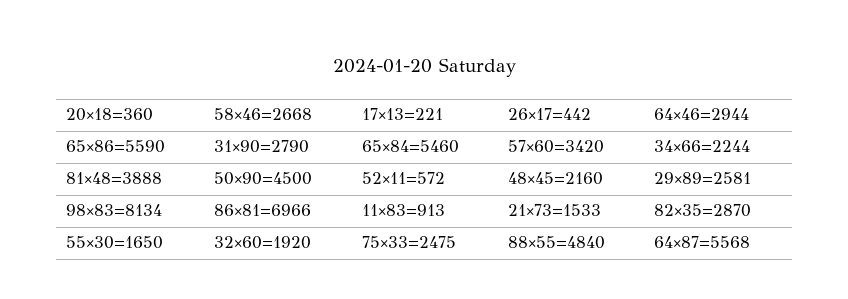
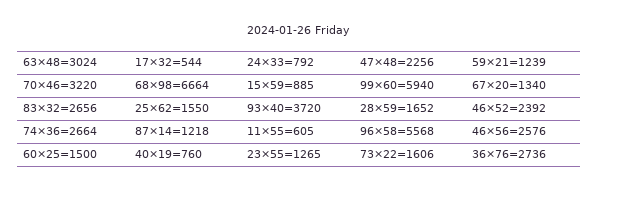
[332,58,516,77] [65,108,153,121] [213,108,312,120] [361,108,443,120] [507,108,591,120] [653,108,749,120] [65,140,165,153] [213,140,309,153] [361,140,459,153] [507,140,604,153] [653,140,750,152] [65,172,162,184] [213,172,312,185] [361,172,445,184] [507,172,603,185] [653,172,751,184] [65,204,162,216] [213,204,311,216] [361,204,445,216] [507,204,601,216] [653,204,751,217] [65,236,163,249] [213,236,311,249] [361,236,456,248] [507,236,605,249] [653,236,750,248] 2024-01-20 Saturday // 20×18=360 | 58×46=2668 | 17×13=221 | 26×17=442 | 64×46=2944 // 65×86=5590 | 31×90=2790 | 65×84=5460 | 57×60=3420 | 34×66=2244 // 81×48=3888 | 50×90=4500 | 52×11=572 | 48×45=2160 | 29×89=2581 // 98×83=8134 | 86×81=6966 | 11×83=913 | 21×73=1533 | 82×35=2870 // 55×30=1650 | 32×60=1920 | 75×33=2475 | 88×55=4840 | 64×87=5568 -> [247,25,350,36] [22,58,97,66] [134,58,202,66] [246,58,314,66] [359,58,434,66] [471,58,546,66] [22,81,97,89] [134,81,209,89] [246,81,314,89] [359,81,434,89] [471,81,546,89] [22,104,97,112] [134,104,209,112] [246,104,321,112] [359,104,434,112] [471,104,546,112] [22,127,97,135] [134,127,209,135] [246,127,314,135] [359,127,434,135] [471,127,546,135] [22,150,97,158] [134,150,202,158] [246,150,321,158] [359,150,434,158] [471,150,546,158] 2024-01-26 Friday // 63×48=3024 | 17×32=544 | 24×33=792 | 47×48=2256 | 59×21=1239 // 70×46=3220 | 68×98=6664 | 15×59=885 | 99×60=5940 | 67×20=1340 // 83×32=2656 | 25×62=1550 | 93×40=3720 | 28×59=1652 | 46×52=2392 // 74×36=2664 | 87×14=1218 | 11×55=605 | 96×58=5568 | 46×56=2576 // 60×25=1500 | 40×19=760 | 23×55=1265 | 73×22=1606 | 36×76=2736

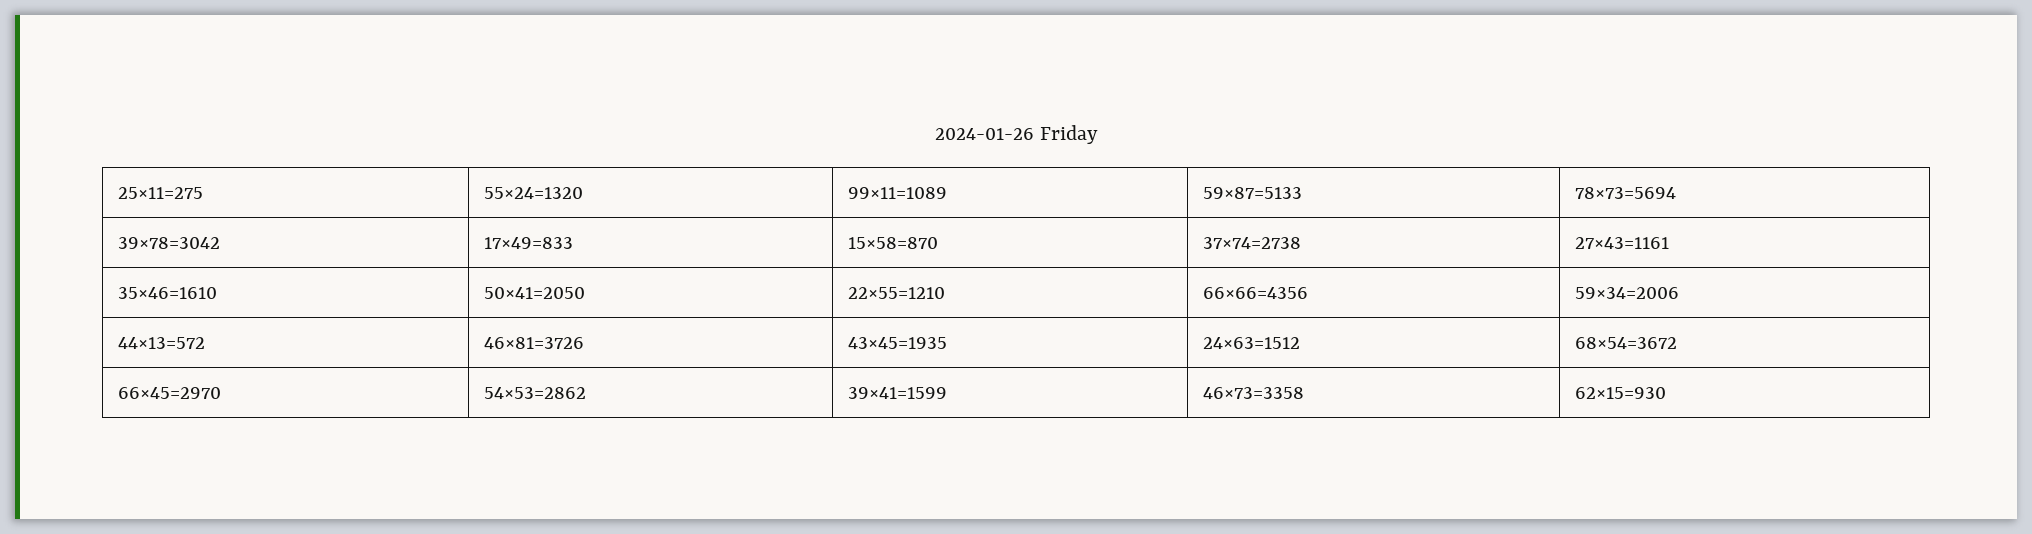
[22,58,97,66] [134,58,202,66] [246,58,314,66] [359,58,434,66] [471,58,546,66] [22,81,97,89] [134,81,209,89] [246,81,314,89] [359,81,434,89] [471,81,546,89] [22,104,97,112] [134,104,209,112] [246,104,321,112] [359,104,434,112] [471,104,546,112] [22,127,97,135] [134,127,209,135] [246,127,314,135] [359,127,434,135] [471,127,546,135] [22,150,97,158] [134,150,202,158] [246,150,321,158] [359,150,434,158] [471,150,546,158] 63×48=3024 | 17×32=544 | 24×33=792 | 47×48=2256 | 59×21=1239 // 70×46=3220 | 68×98=6664 | 15×59=885 | 99×60=5940 | 67×20=1340 // 83×32=2656 | 25×62=1550 | 93×40=3720 | 28×59=1652 | 46×52=2392 // 74×36=2664 | 87×14=1218 | 11×55=605 | 96×58=5568 | 46×56=2576 // 60×25=1500 | 40×19=760 | 23×55=1265 | 73×22=1606 | 36×76=2736 -> [118,187,204,199] [484,187,584,199] [848,187,948,199] [1203,187,1303,199] [1575,187,1677,199] [118,237,221,249] [484,237,574,249] [848,237,939,249] [1203,237,1302,249] [1575,237,1670,249] [118,287,218,299] [484,287,586,299] [848,287,946,299] [1203,287,1309,299] [1575,287,1680,299] [118,337,206,349] [484,337,585,349] [848,337,948,349] [1203,337,1301,349] [1575,337,1678,349] [118,387,222,399] [484,387,587,399] [848,387,948,399] [1203,387,1305,399] [1575,387,1667,399] 25×11=275 | 55×24=1320 | 99×11=1089 | 59×87=5133 | 78×73=5694 // 39×78=3042 | 17×49=833 | 15×58=870 | 37×74=2738 | 27×43=1161 // 35×46=1610 | 50×41=2050 | 22×55=1210 | 66×66=4356 | 59×34=2006 // 44×13=572 | 46×81=3726 | 43×45=1935 | 24×63=1512 | 68×54=3672 // 66×45=2970 | 54×53=2862 | 39×41=1599 | 46×73=3358 | 62×15=930

